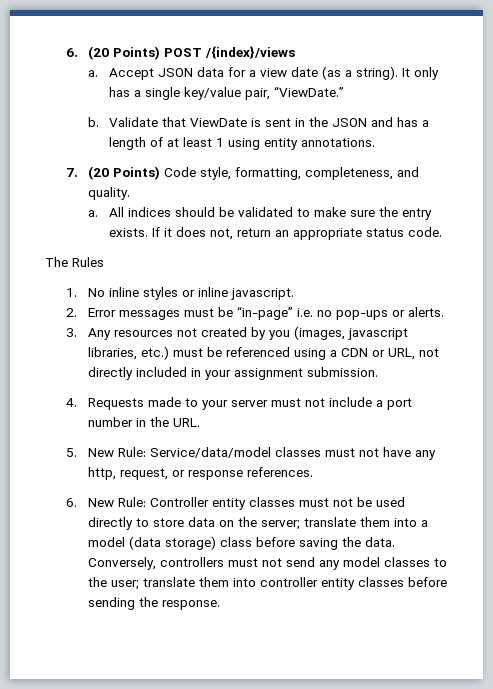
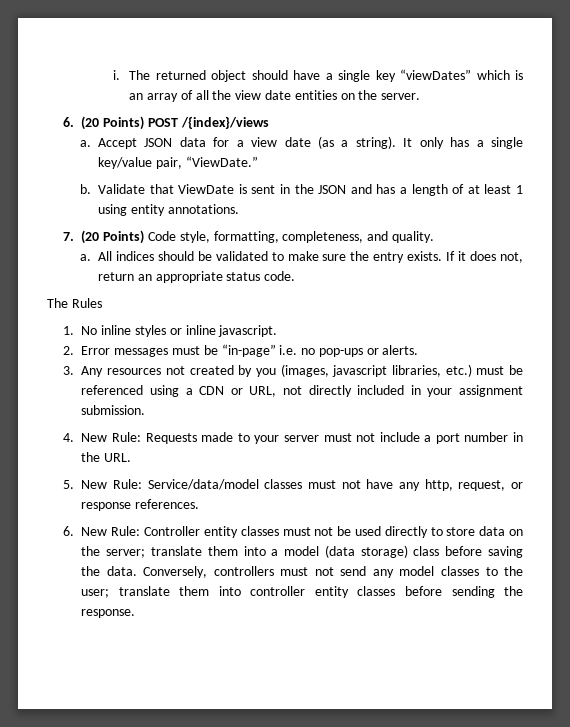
(66, 52) none -> [112,69,523,82] [129,90,421,102] i. The returned object should have a single key “viewDates” which is an array of all the view date entities on the server. //
(78, 402) none -> [81,432,142,442] New Rule:

